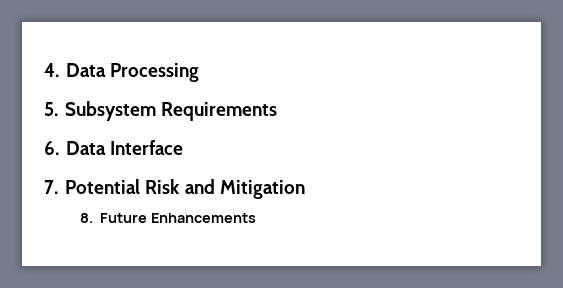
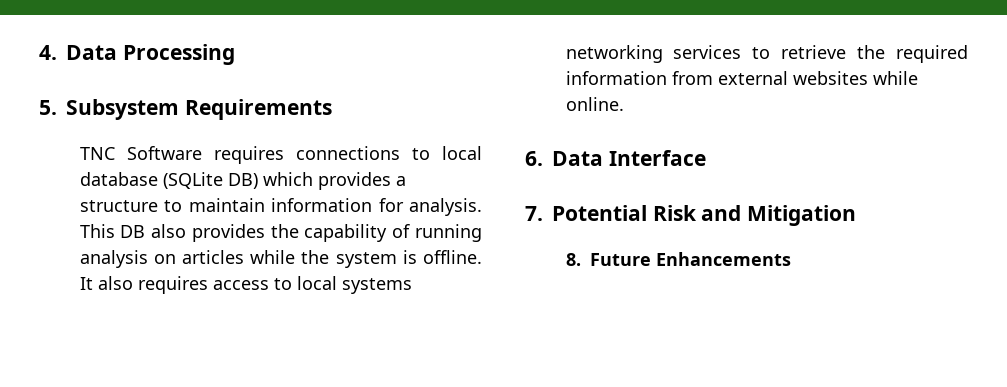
(278, 111) none -> [79,146,482,164] [79,172,406,190] [79,198,482,216] [79,224,482,242] [79,250,483,268] [79,276,412,294] [565,45,968,63] [565,71,918,85] [565,97,624,111] // TNC Software requires connections to local database (SQLite DB) which provides a structure to maintain information for analysis. This DB also provides the capability of running analysis on articles while the system is offline. It also requires access to local systems networking services to retrieve the required information from external websites while online.

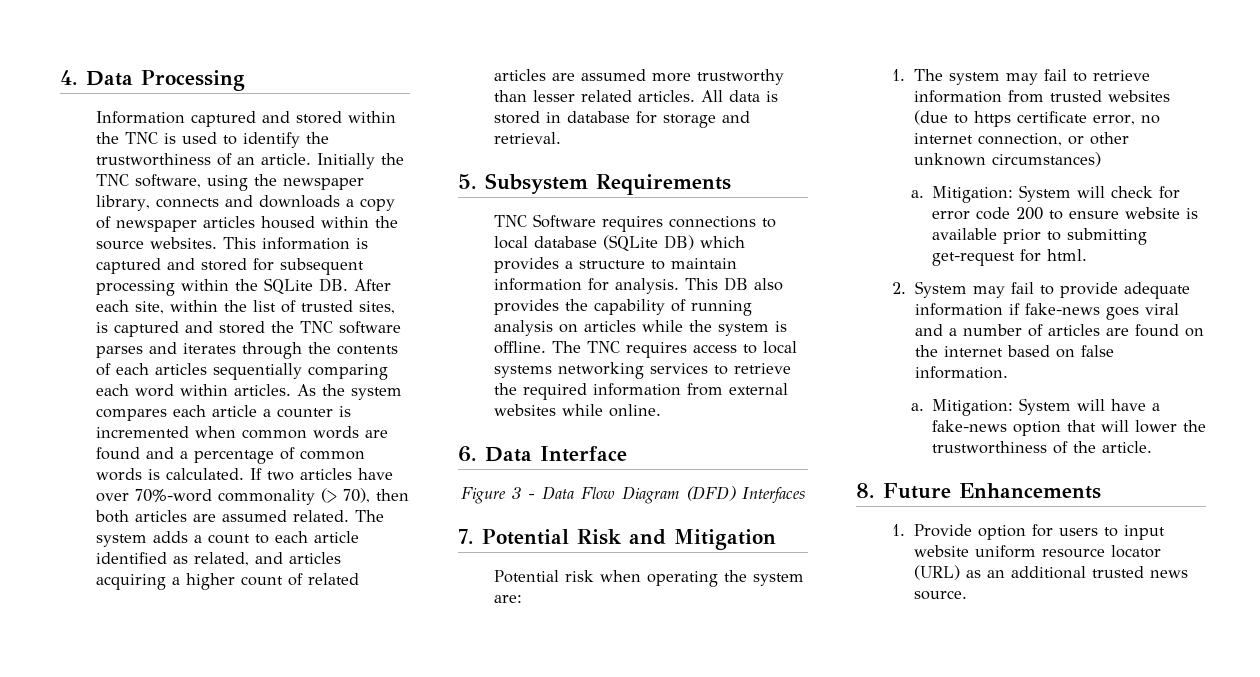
(235, 54) none -> [96,111,397,127] [96,132,330,148] [96,153,405,169] [96,174,365,191] [96,195,396,211] [96,216,399,232] [96,237,369,250] [96,258,365,275] [96,278,392,296] [96,300,396,314] [96,321,402,337] [96,342,399,359] [96,363,389,380] [96,384,403,400] [96,405,352,421] [96,426,389,439] [96,447,366,464] [96,468,394,481] [96,488,410,505] [95,510,385,523] [96,531,360,547] [96,552,342,566] [96,573,360,590] [494,69,785,85] [494,90,779,102] [494,111,751,128] [494,132,562,144] // Information captured and stored within the TNC is used to identify the trustworthiness of an article. Initially the TNC software, using the newspaper library, connects and downloads a copy of newspaper articles housed within the source websites. This information is captured and stored for subsequent processing within the SQLite DB. After each site, within the list of trusted sites, is captured and stored the TNC software parses and iterates through the contents of each articles sequentially comparing each word within articles. As the system compares each article a counter is incremented when common words are found and a percentage of common words is calculated. If two articles have over 70%-word commonality (> 70), then both articles are assumed related. The system adds a count to each article identified as related, and articles acquiring a higher count of related articles are assumed more trustworthy than lesser related articles. All data is stored in database for storage and retrieval.
[79,276,133,290] It also -> [552,341,621,353] The TNC
(706, 158) none -> [461,486,805,504] // Figure 3 - Data Flow Diagram (DFD) Interfaces
[565,252,791,266] 8. Future Enhancements -> [494,570,805,587] [494,595,523,603] [892,69,1150,85] [913,90,1170,103] [913,110,1160,127] [913,132,1129,146] [913,152,1101,167] [910,185,1180,203] [931,207,1198,220] [931,228,1147,245] [931,249,1087,266] [892,281,1190,299] [914,303,1179,320] [914,324,1204,337] [914,345,1114,358] [914,366,1008,379] [910,398,1160,416] [931,420,1206,436] [931,441,1152,454] [856,483,1102,499] [892,524,1165,540] [913,545,1161,558] [913,565,1188,580] [913,590,967,600] Potential risk when operating the system are: // 1. The system may fail to retrieve information from trusted websites (due to https certificate error, no internet connection, or other unknown circumstances) // a. Mitigation: System will check for error code 200 to ensure website is available prior to submitting get-request for html. // 2. System may fail to provide adequate information if fake-news goes viral and a number of articles are found on the internet based on false information. // a. Mitigation: System will have a fake-news option that will lower the trustworthiness of the article. // 8. Future Enhancements // 1. Provide option for users to input website uniform resource locator (URL) as an additional trusted news source.

